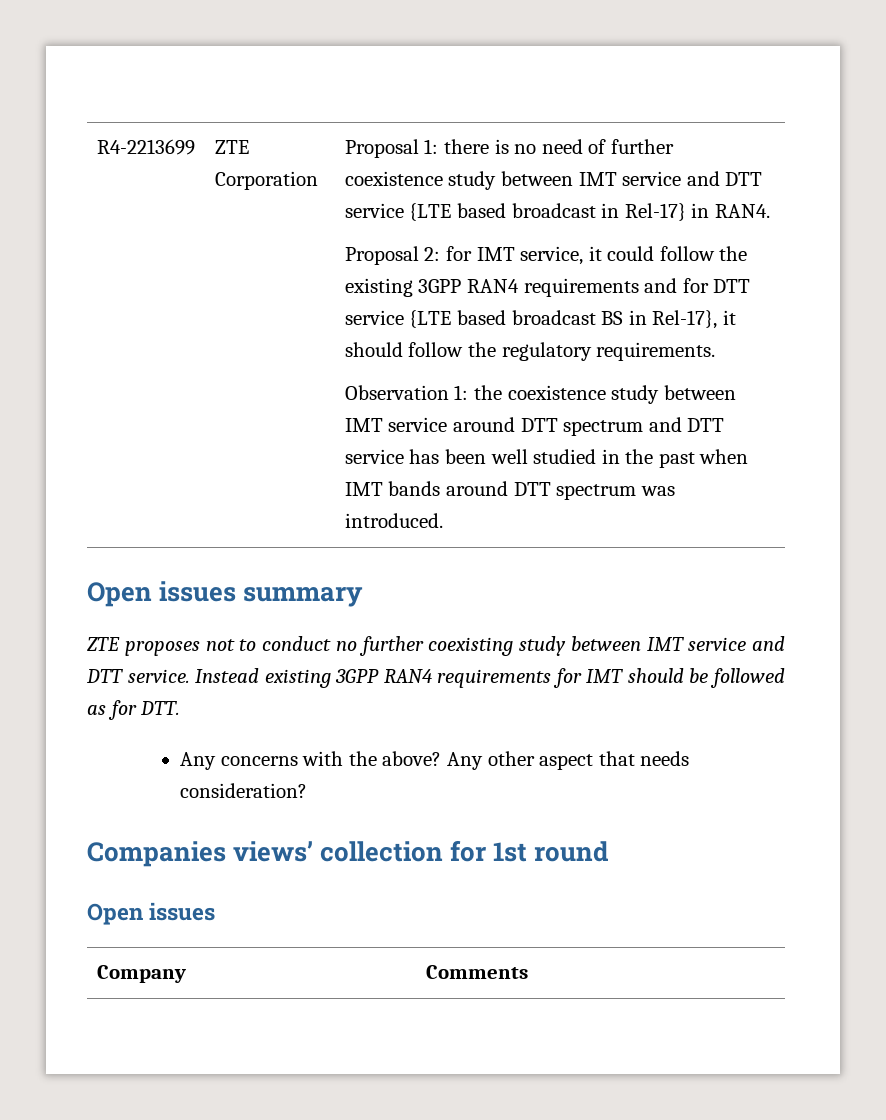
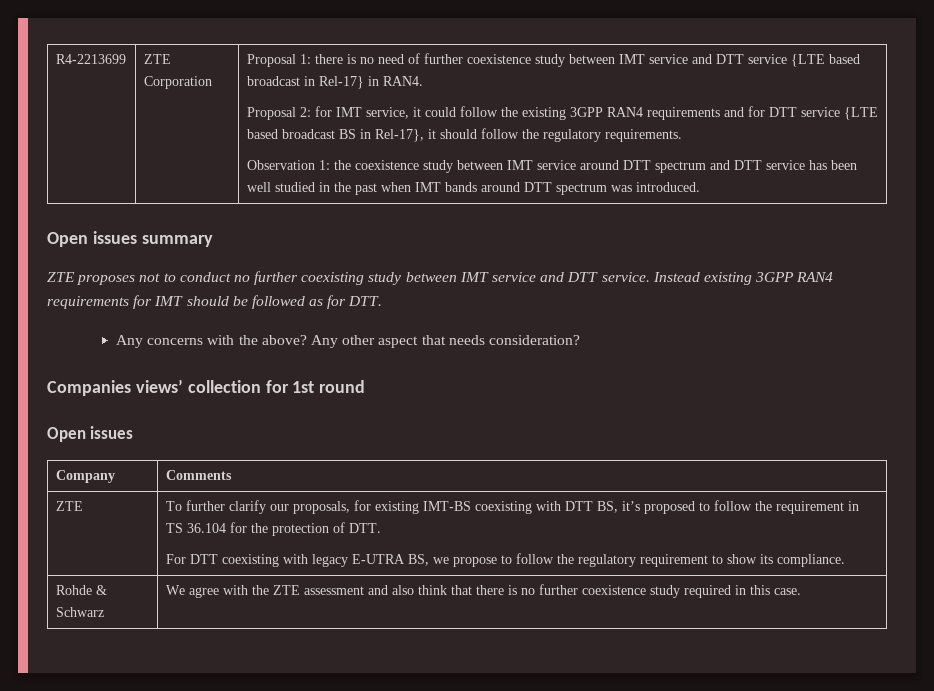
(528, 972) none -> [55,501,83,511] [165,500,859,514] [165,522,381,536] [165,553,845,567] [55,585,107,595] [55,607,104,617] [165,584,801,598] // ZTE | To further clarify our proposals, for existing IMT-BS coexisting with DTT BS, it’s proposed to follow the requirement in TS 36.104 for the protection of DTT. // For DTT coexisting with legacy E-UTRA BS, we propose to follow the regulatory requirement to show its compliance. // Rohde & Schwarz | We agree with the ZTE assessment and also think that there is no further coexistence study required in this case.

